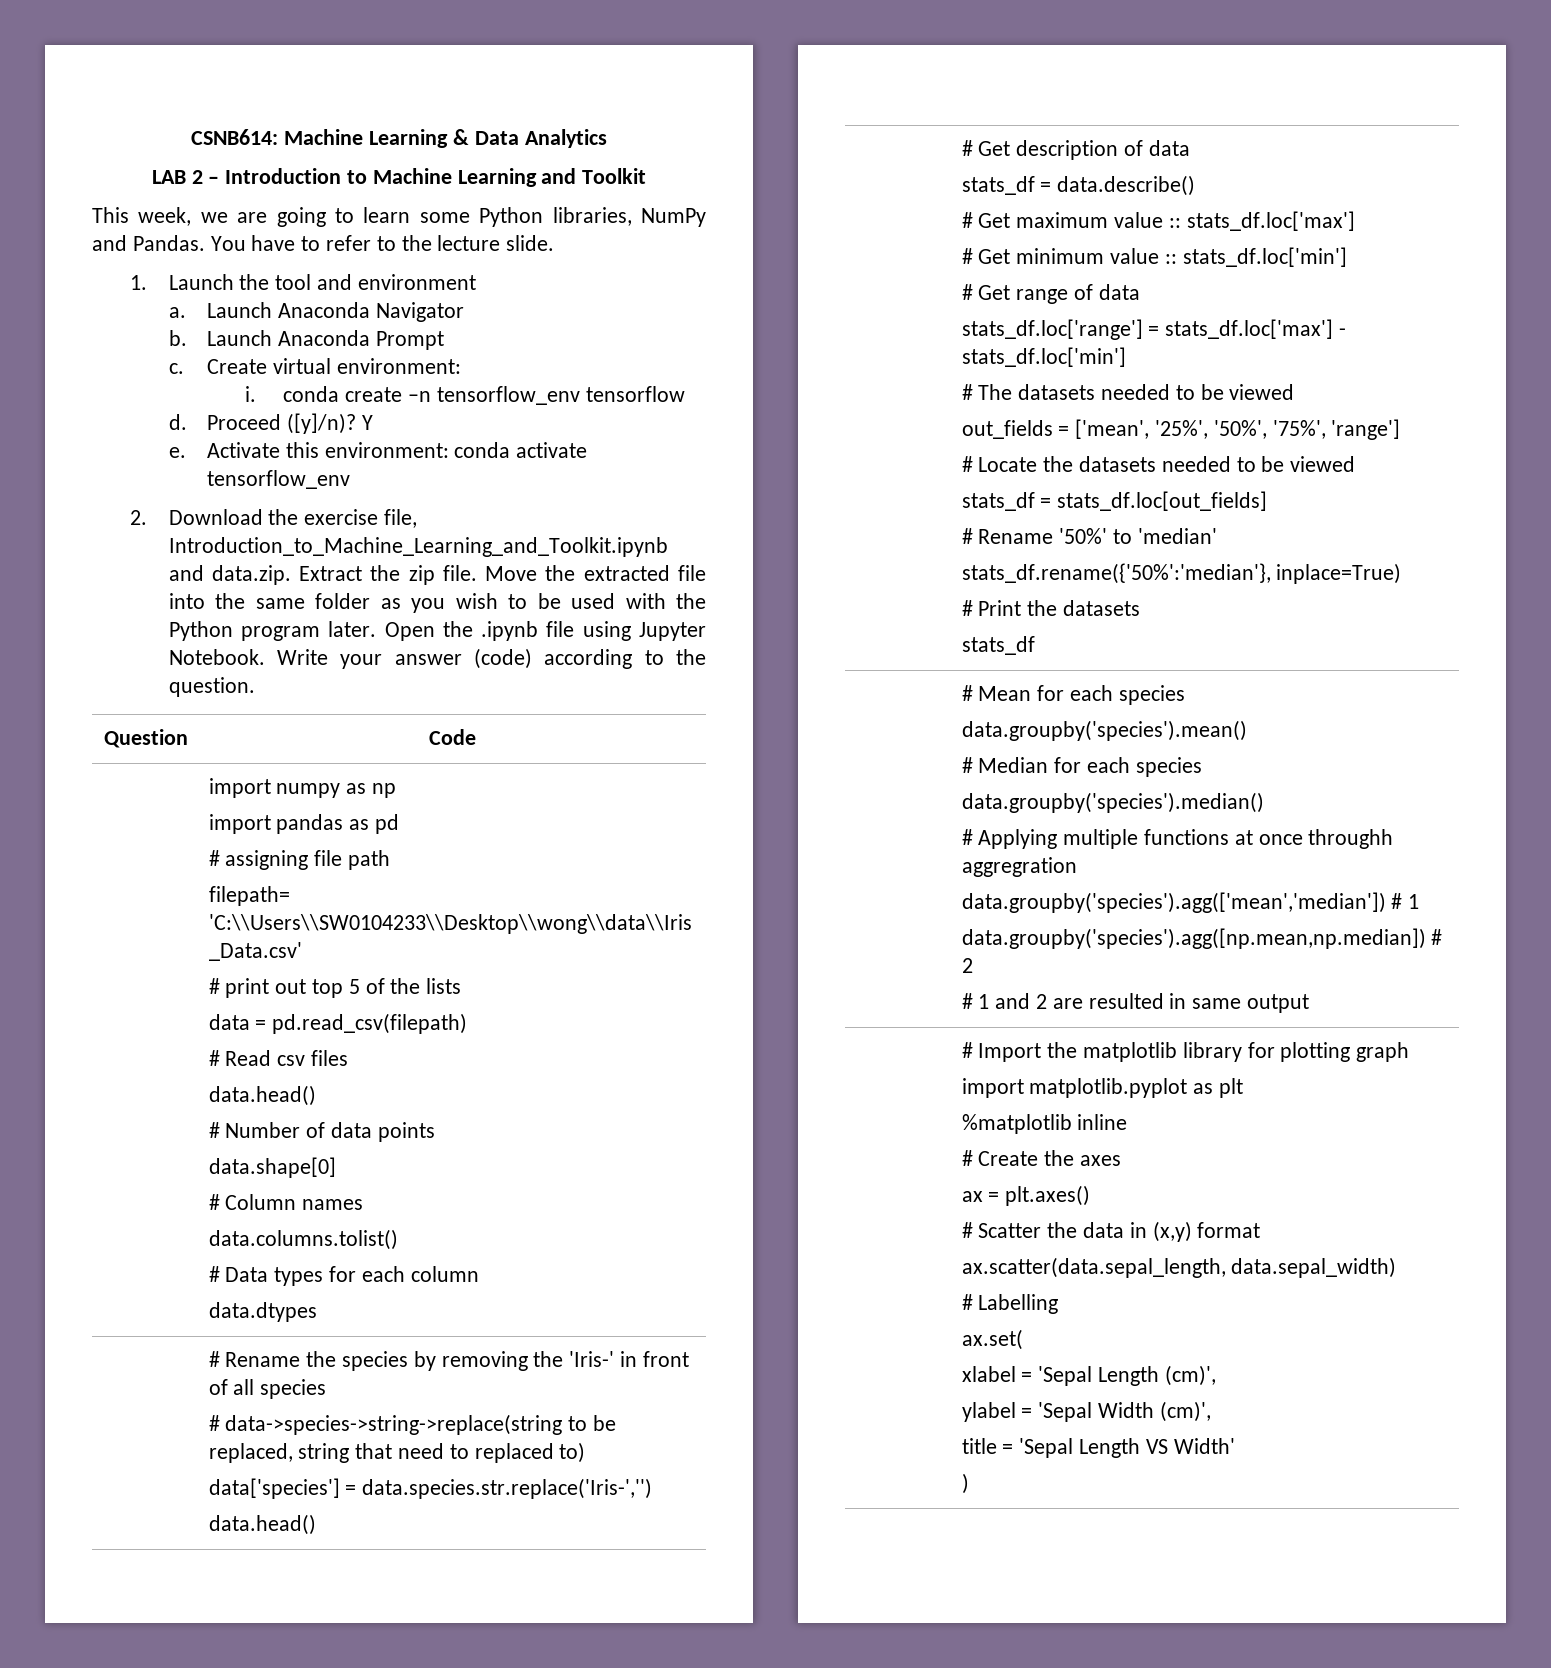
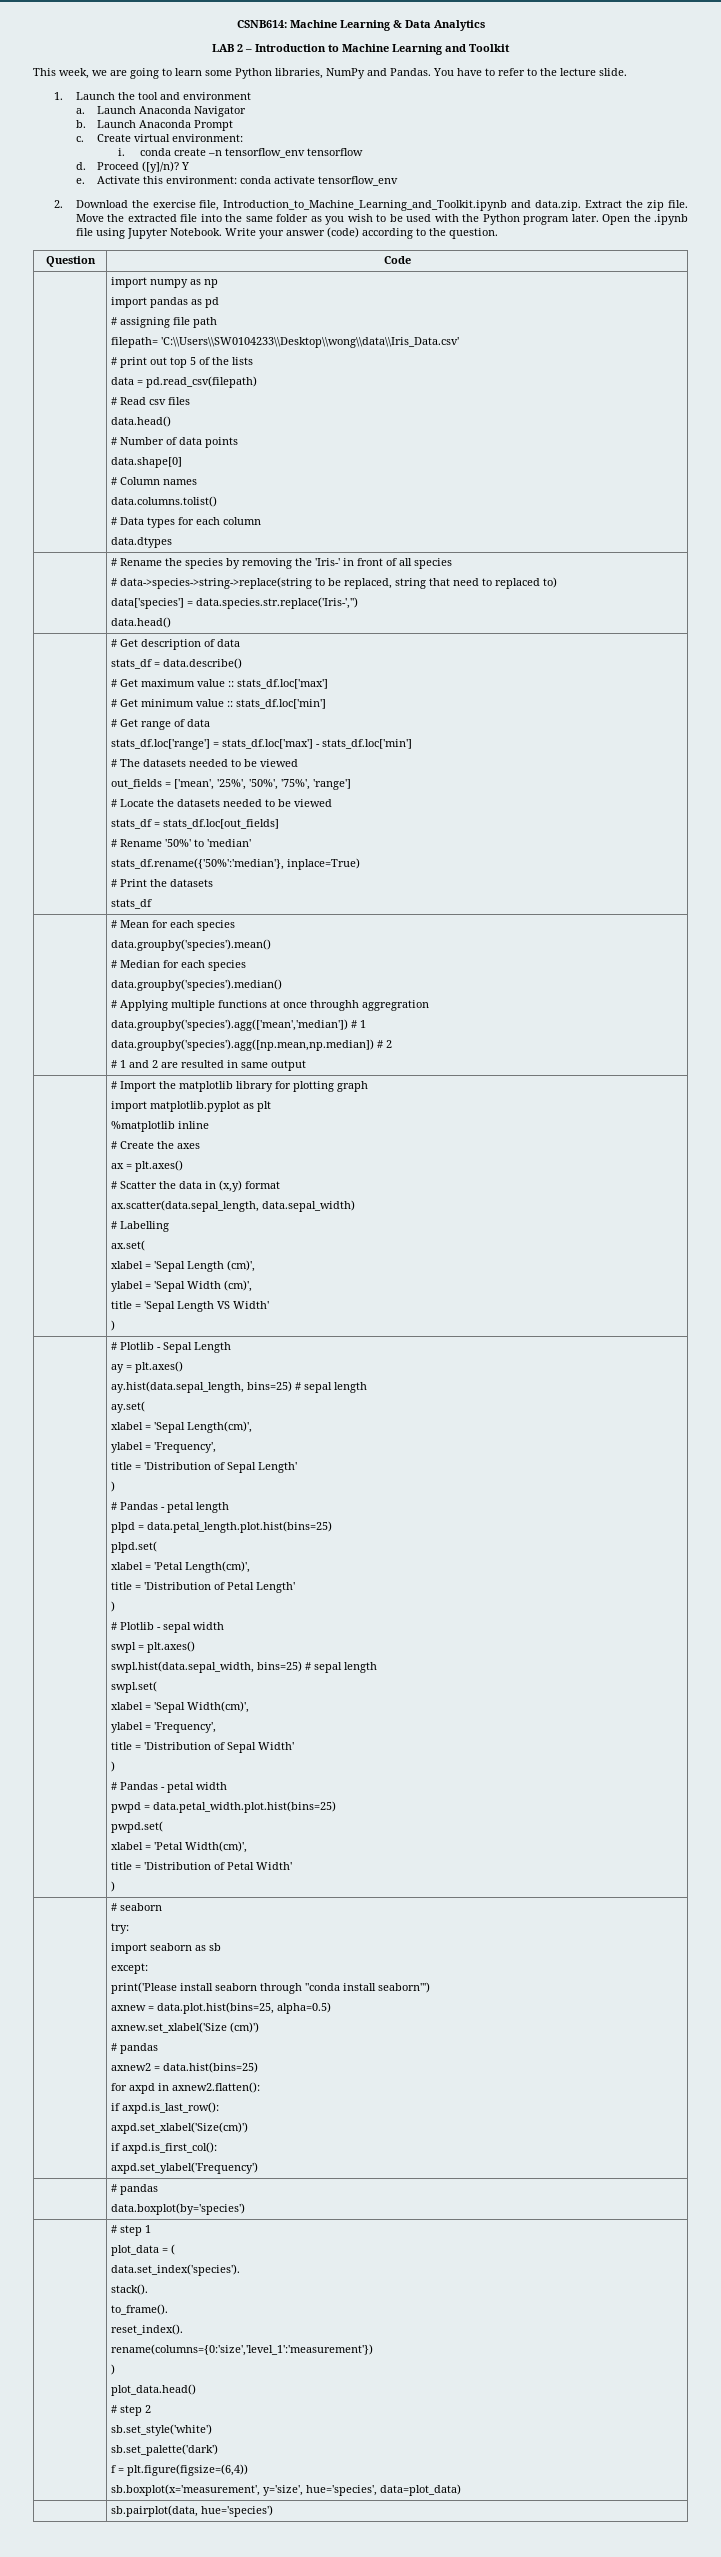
(969, 1483) none -> [110,1342,231,1353] [110,1361,183,1373] [110,1381,367,1393] [110,1401,145,1413] [110,1421,252,1433] [110,1442,216,1453] [110,1462,297,1473] [110,1481,115,1492] [110,1502,229,1513] [110,1521,332,1533] [110,1541,157,1553] [110,1561,250,1573] [110,1582,295,1593] [110,1601,115,1612] [110,1622,224,1633] [110,1641,195,1653] [110,1661,377,1673] [110,1681,157,1693] [110,1701,249,1713] [110,1722,216,1733] [110,1742,294,1753] [110,1761,115,1772] [110,1782,227,1793] [110,1801,336,1813] [110,1821,163,1833] [110,1841,247,1853] [110,1862,292,1870] [110,1881,115,1892] [110,1903,162,1911] [110,1923,129,1934] [110,1943,221,1954] [110,1963,148,1974] [110,1982,430,1994] [110,2002,331,2014] [110,2022,259,2033] [110,2043,158,2054] [110,2062,258,2073] [110,2082,260,2094] [110,2102,219,2114] [110,2122,248,2134] [110,2142,217,2154] [110,2162,258,2174] [110,2184,158,2195] [110,2203,245,2215] [110,2225,151,2236] [110,2244,175,2256] [110,2264,240,2276] [110,2284,148,2295] [110,2304,168,2315] [110,2324,183,2335] [110,2344,373,2356] [110,2364,115,2375] [110,2384,196,2396] [110,2405,151,2416] [110,2424,212,2436] [110,2444,218,2456] [110,2464,248,2476] [110,2484,461,2496] [110,2505,273,2517] // | # Plotlib - Sepal Length // ay = plt.axes() // ay.hist(data.sepal_length, bins=25) # sepal length // ay.set( // xlabel = 'Sepal Length(cm)', // ylabel = 'Frequency', // title = 'Distribution of Sepal Length' // ) // # Pandas - petal length // plpd = data.petal_length.plot.hist(bins=25) // plpd.set( // xlabel = 'Petal Length(cm)', // title = 'Distribution of Petal Length' // ) // # Plotlib - sepal width // swpl = plt.axes() // swpl.hist(data.sepal_width, bins=25) # sepal length // swpl.set( // xlabel = 'Sepal Width(cm)', // ylabel = 'Frequency', // title = 'Distribution of Sepal Width' // ) // # Pandas - petal width // pwpd = data.petal_width.plot.hist(bins=25) // pwpd.set( // xlabel = 'Petal Width(cm)', // title = 'Distribution of Petal Width' // ) // | # seaborn // try: // import seaborn as sb // except: // print('Please install seaborn through "conda install seaborn"') // axnew = data.plot.hist(bins=25, alpha=0.5) // axnew.set_xlabel('Size (cm)') // # pandas // axnew2 = data.hist(bins=25) // for axpd in axnew2.flatten(): // if axpd.is_last_row(): // axpd.set_xlabel('Size(cm)') // if axpd.is_first_col(): // axpd.set_ylabel('Frequency') // | # pandas // data.boxplot(by='species') // | # step 1 // plot_data = ( // data.set_index('species'). // stack(). // to_frame(). // reset_index(). // rename(columns={0:'size','level_1':'measurement'}) // ) // plot_data.head() // # step 2 // sb.set_style('white') // sb.set_palette('dark') // f = plt.figure(figsize=(6,4)) // sb.boxplot(x='measurement', y='size', hue='species', data=plot_data) // | sb.pairplot(data, hue='species')

